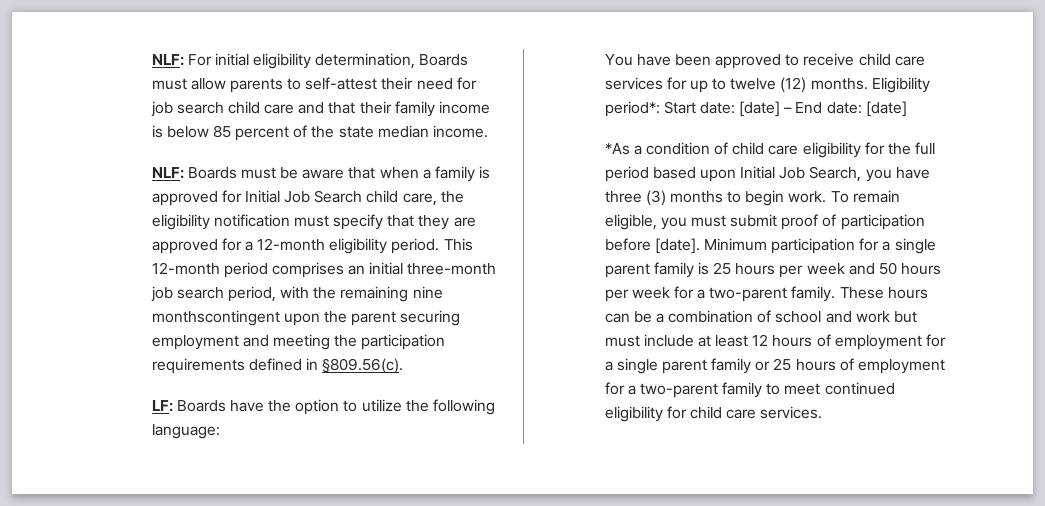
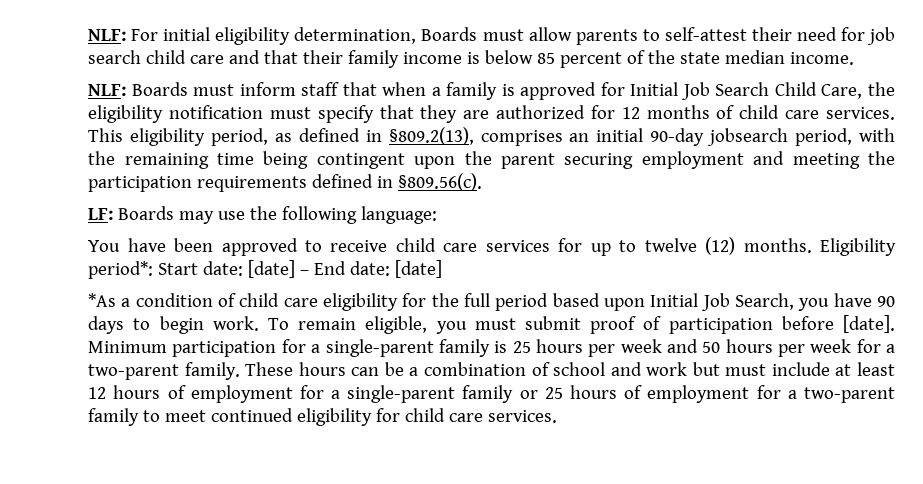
[280,167,345,179] be aware -> [239,82,340,96] inform staff
[366,190,437,206] child care, -> [774,82,863,99] Child Care,
[151,238,473,254] [151,262,497,278] [150,286,224,302] approved for a 12-month eligibility period. This 12-month period comprises an initial three-month job search -> [496,105,895,120] [88,127,789,146] authorized for 12 months of child care services. This eligibility period, as defined in §809.2(13), comprises an initial 90-day jobsearch
[412,286,443,299] [151,310,280,326] nine monthscontingent -> [216,151,405,169] time being contingent
[229,399,402,415] have the option to utilize -> [179,211,246,224] may use
[604,190,723,206] three (3) months -> [876,296,895,307] [88,316,125,334] 90 days
[894,238,936,254] [604,263,650,278] single parent -> [325,339,434,357] single-parent
[616,358,707,374] single parent -> [347,385,456,403] single-parent

